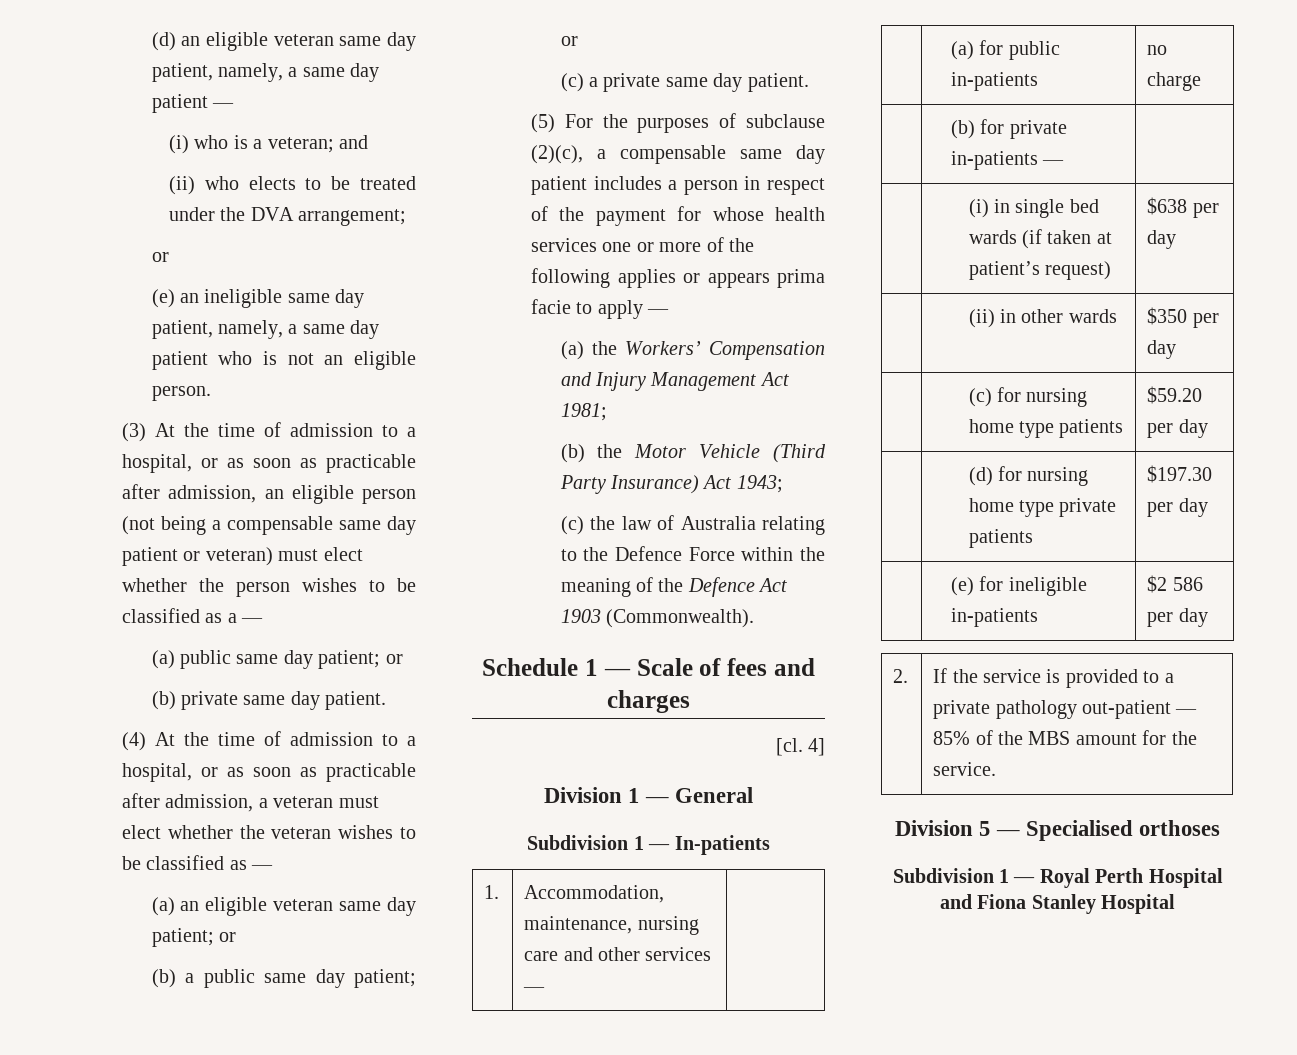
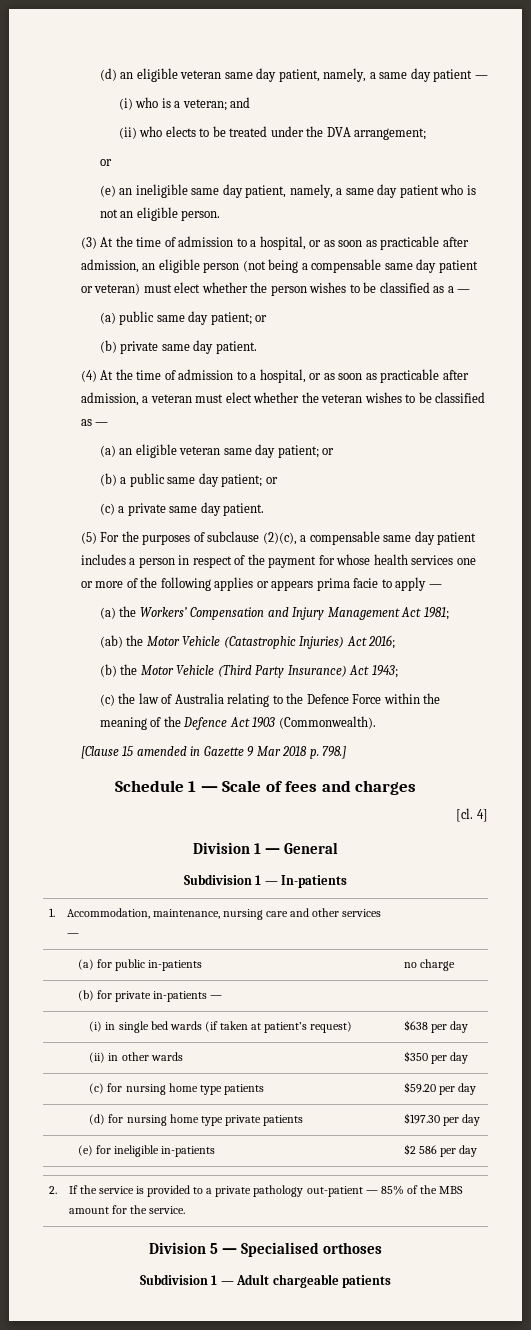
(607, 412) none -> [99,635,396,649] // (ab) the Motor Vehicle (Catastrophic Injuries) Act 2016;
(754, 618) none -> [80,746,347,759] // [Clause 15 amended in Gazette 9 Mar 2018 p. 798.]
[1039,868,1223,888] [939,894,1176,914] Royal Perth Hospital and Fiona Stanley Hospital -> [236,1274,392,1288] Adult chargeable patients

